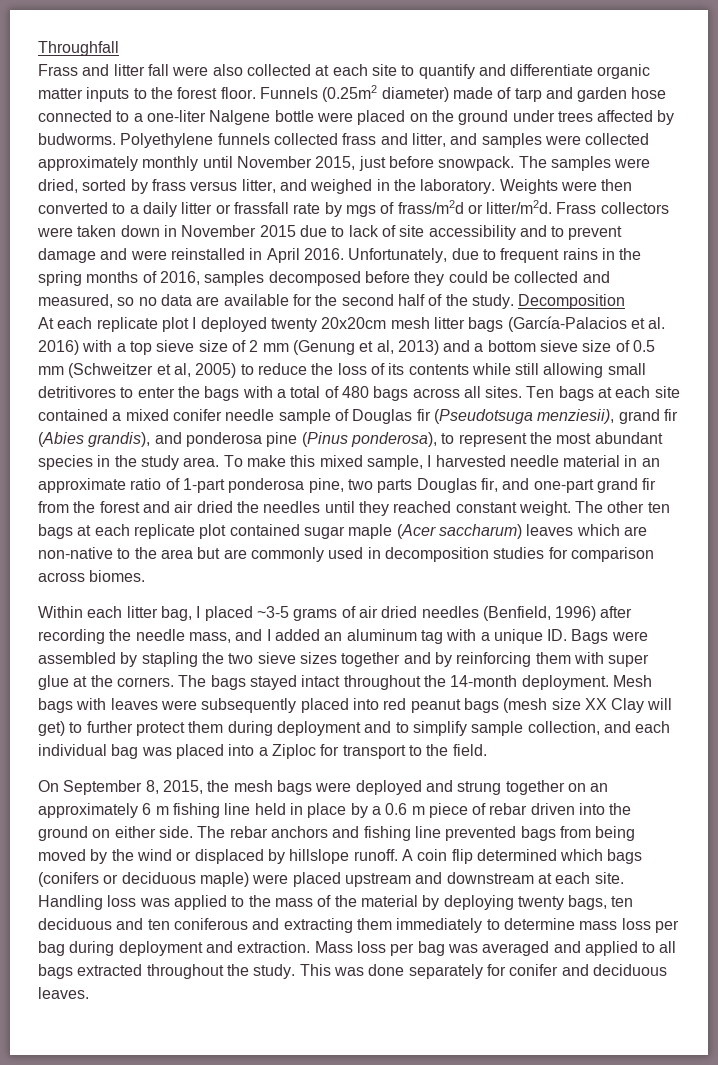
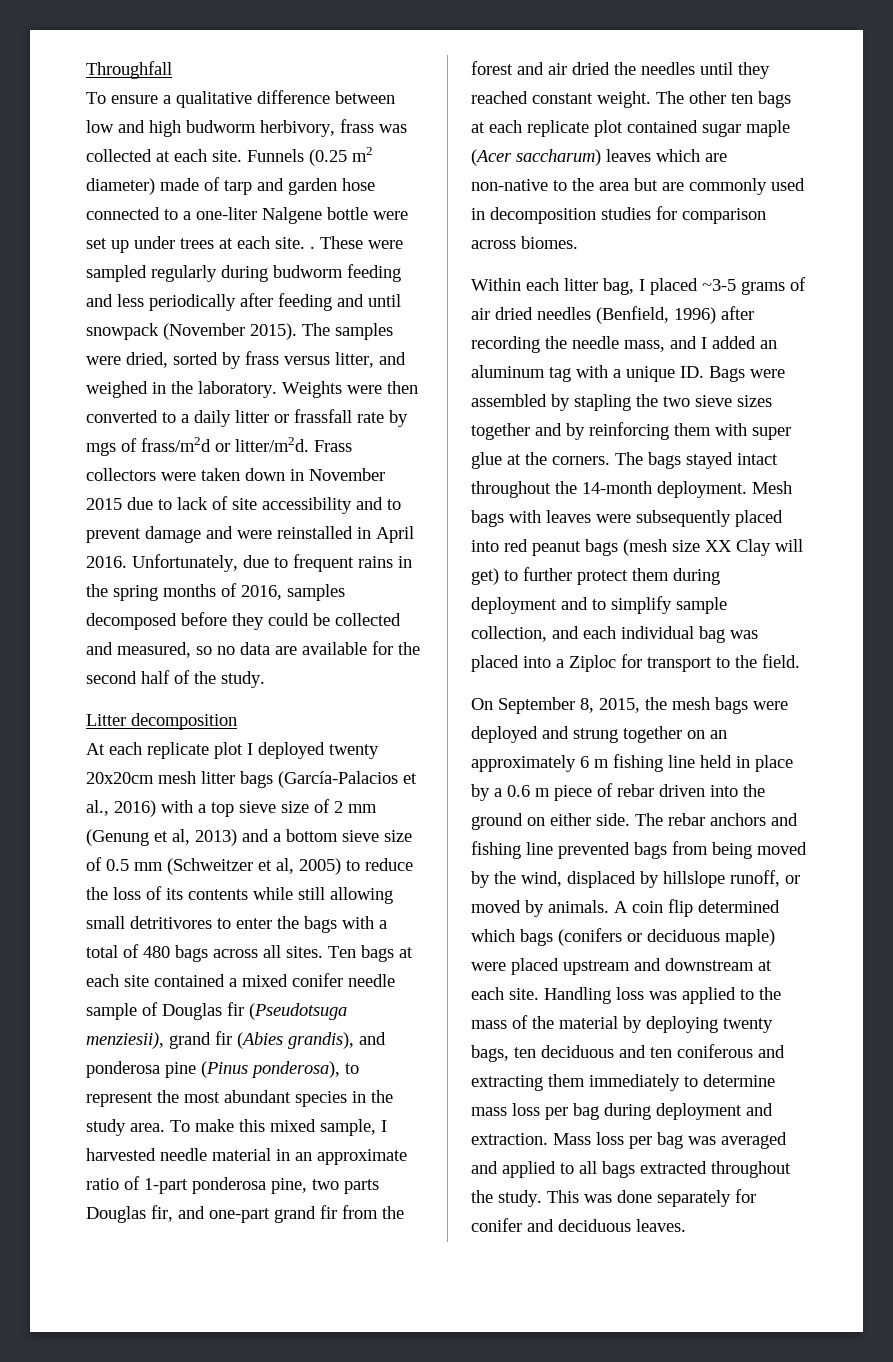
[38,64,651,79] [38,85,378,102] Frass and litter fall were also collected at each site to quantify and differentiate organic matter inputs to the forest floor. Funnels (0.25m2 -> [86,90,395,108] [86,119,407,137] [86,147,373,166] To ensure a qualitative difference between low and high budworm herbivory, frass was collected at each site. Funnels (0.25 m2
[357,110,675,125] [38,133,650,148] [38,156,515,171] placed on the ground under trees affected by budworms. Polyethylene funnels collected frass and litter, and samples were collected approximately monthly until November 2015, just before snowpack. -> [86,236,403,253] [86,264,401,282] [86,293,401,311] [86,323,297,340] set up under trees at each site. . These were sampled regularly during budworm feeding and less periodically after feeding and until snowpack (November 2015).
[518,294,626,309] Decomposition -> [86,713,237,730] // Litter decomposition
[648,317,666,329] al. -> [86,800,109,816] al.,
[136,849,192,861] wind or -> [521,871,562,887] wind,
[353,849,398,861] runoff. -> [730,870,800,887] [471,900,609,917] runoff, or moved by animals.

